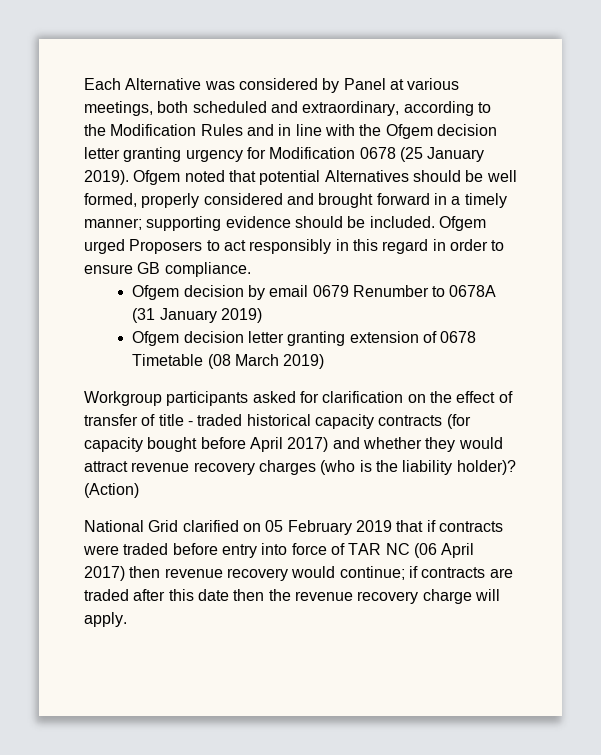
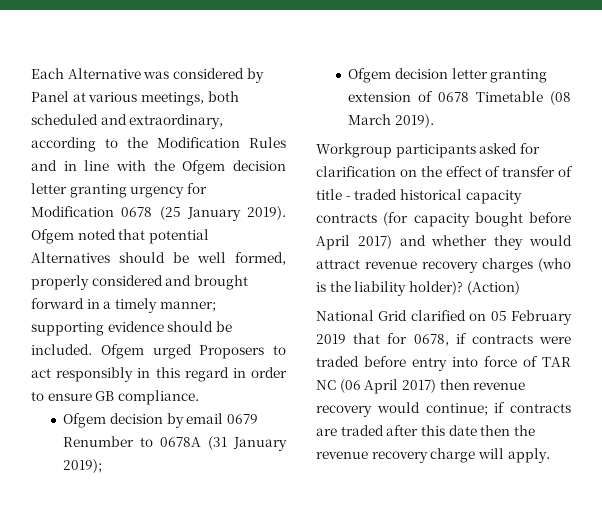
[220,308,262,323] 2019) -> [63,459,103,473] 2019);
[283,354,325,369] 2019) -> [394,114,434,128] 2019).
(424, 526) none -> [387,333,449,346] for 0678,

